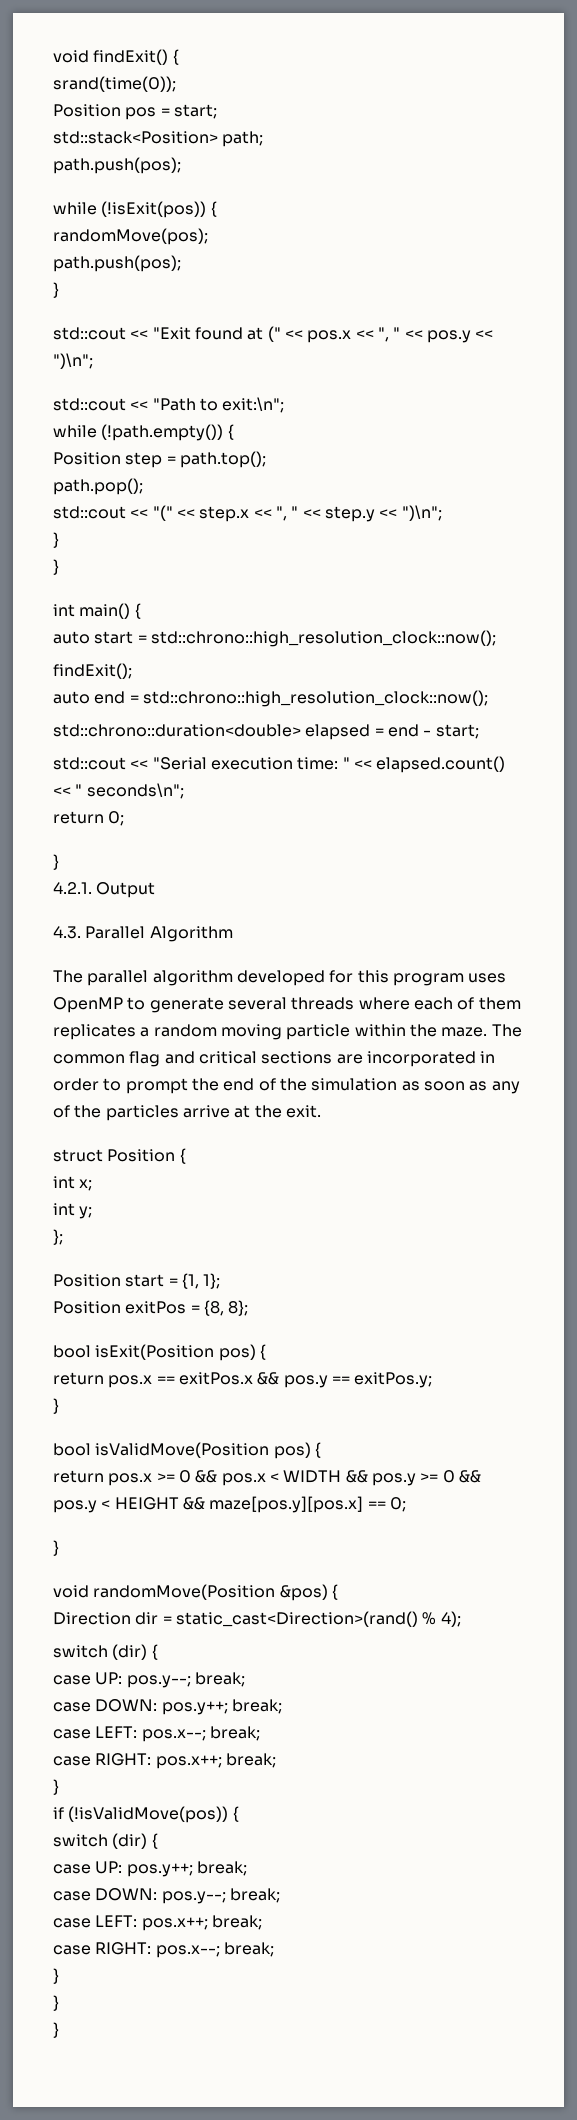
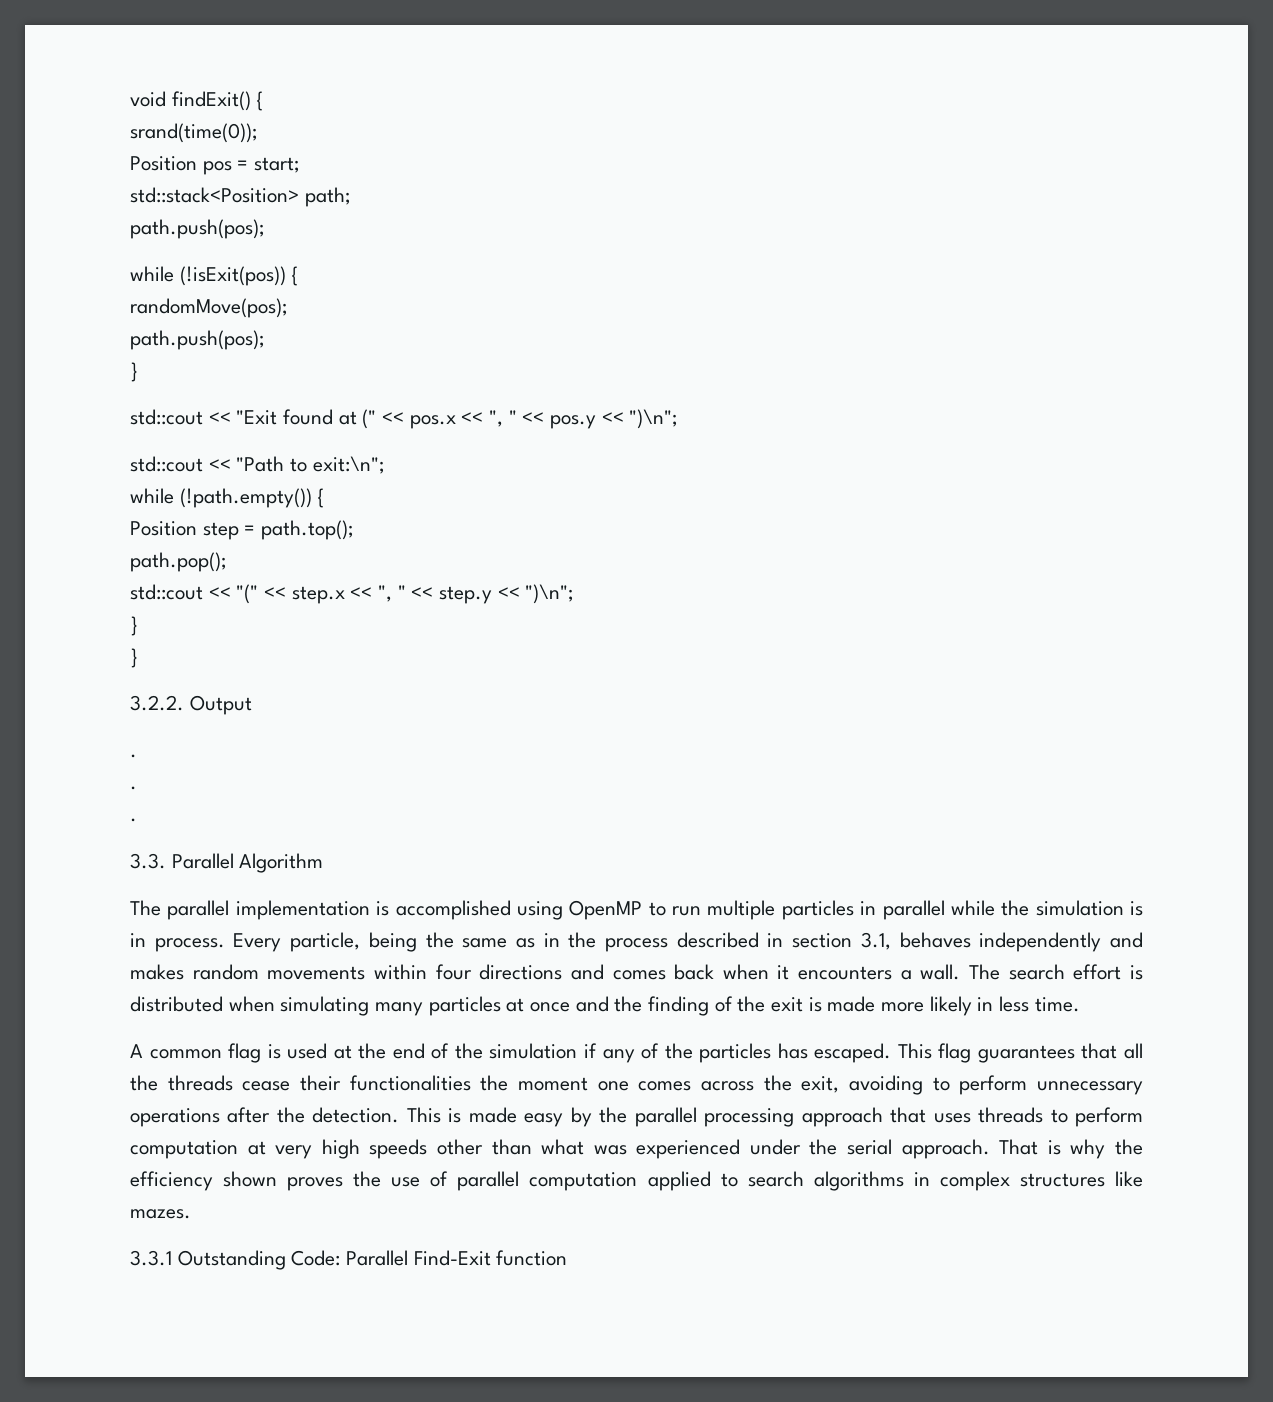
[53,603,141,619] [53,630,496,647] [53,663,132,679] [53,690,488,707] [53,724,479,740] [53,756,506,773] [53,783,184,799] [53,811,125,826] [53,854,59,870] [53,882,156,898] [53,926,233,942] [53,970,507,986] [53,997,521,1013] [53,1024,522,1040] [53,1051,496,1067] [53,1078,188,1094] int main() { // auto start = std::chrono::high_resolution_clock::now(); // findExit(); // auto end = std::chrono::high_resolution_clock::now(); // std::chrono::duration<double> elapsed = end - start; // std::cout << "Serial execution time: " << elapsed.count() << " seconds\n"; // return 0; // } // 4.2.1. Output // 4.3. Parallel Algorithm // The parallel algorithm developed for this program uses OpenMP to generate several threads where each of them replicates a random moving particle within the maze. The common flag and critical sections are incorporated in order to prompt -> [130,695,252,715] [130,754,137,758] [130,786,137,790] [130,818,137,822] [130,853,324,873] [130,900,1143,920] [130,932,1144,952] [130,964,1143,980] [130,996,1080,1016] [130,1043,352,1063] 3.2.2. Output // . // . // . // 3.3. Parallel Algorithm // The parallel implementation is accomplished using OpenMP to run multiple particles in parallel while the simulation is in process. Every particle, being the same as in the process described in section 3.1, behaves independently and makes random movements within four directions and comes back when it encounters a wall. The search effort is distributed when simulating many particles at once and the finding of the exit is made more likely in less time. // A common flag is used at
[401,1081,488,1091] as soon as -> [584,1043,597,1058] if
[182,1105,321,1118] [53,1148,186,1164] [53,1176,93,1191] [53,1203,93,1219] [53,1229,63,1245] [53,1273,221,1289] [53,1300,249,1316] [53,1344,266,1361] [53,1372,433,1388] [53,1398,59,1414] [53,1442,321,1459] [53,1470,481,1486] [53,1496,406,1513] [53,1540,59,1556] [53,1584,338,1601] [53,1611,461,1627] [53,1644,158,1660] [53,1672,245,1688] [53,1699,282,1715] [53,1726,260,1742] [53,1753,276,1769] [53,1779,59,1795] [53,1806,239,1823] [53,1833,158,1849] [53,1861,247,1877] [53,1888,280,1904] [53,1915,262,1931] [53,1942,274,1958] [53,1968,59,1984] [53,1995,59,2011] [53,2022,59,2038] arrive at the exit. // struct Position { // int x; // int y; // }; // Position start = {1, 1}; // Position exitPos = {8, 8}; // bool isExit(Position pos) { // return pos.x == exitPos.x && pos.y == exitPos.y; // } // bool isValidMove(Position pos) { // return pos.x >= 0 && pos.x < WIDTH && pos.y >= 0 && pos.y < HEIGHT && maze[pos.y][pos.x] == 0; // } // void randomMove(Position &pos) { // Direction dir = static_cast<Direction>(rand() % 4); // switch (dir) { // case UP: pos.y--; break; // case DOWN: pos.y++; break; // case LEFT: pos.x--; break; // case RIGHT: pos.x++; break; // } // if (!isValidMove(pos)) { // switch (dir) { // case UP: pos.y++; break; // case DOWN: pos.y--; break; // case LEFT: pos.x++; break; // case RIGHT: pos.x--; break; // } // } // } -> [777,1043,1143,1063] [130,1075,1143,1095] [130,1107,1144,1127] [130,1139,1144,1159] [130,1171,1143,1191] [130,1209,191,1219] [130,1250,568,1270] has escaped. This flag guarantees that all the threads cease their functionalities the moment one comes across the exit, avoiding to perform unnecessary operations after the detection. This is made easy by the parallel processing approach that uses threads to perform computation at very high speeds other than what was experienced under the serial approach. That is why the efficiency shown proves the use of parallel computation applied to search algorithms in complex structures like mazes. // 3.3.1 Outstanding Code: Parallel Find-Exit function

